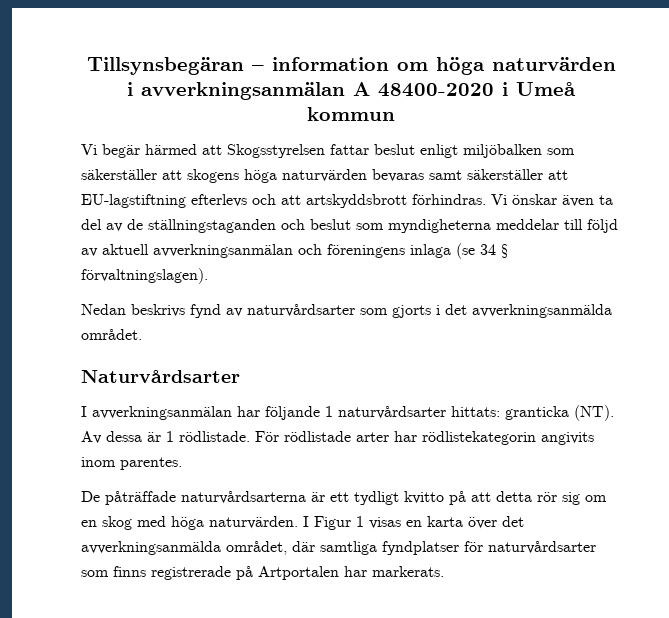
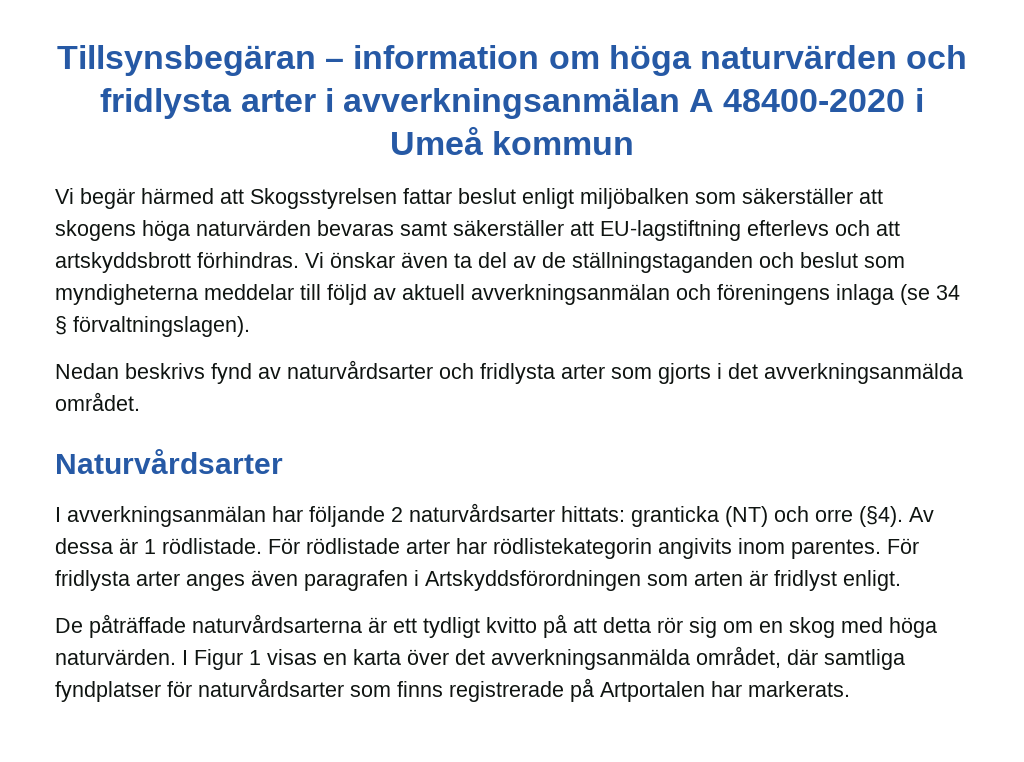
(616, 64) none -> [906,45,968,69] [100,88,316,119] och fridlysta arter
(355, 310) none -> [439,363,605,384] och fridlysta arter
[325,406,333,417] 1 -> [391,507,403,522] 2
[574,405,614,421] (NT). -> [725,506,903,527] (NT) och orre (§4).
(182, 463) none -> [887,538,919,554] [55,570,901,591] För fridlysta arter anges även paragrafen i Artskyddsförordningen som arten är fridlyst enligt.

